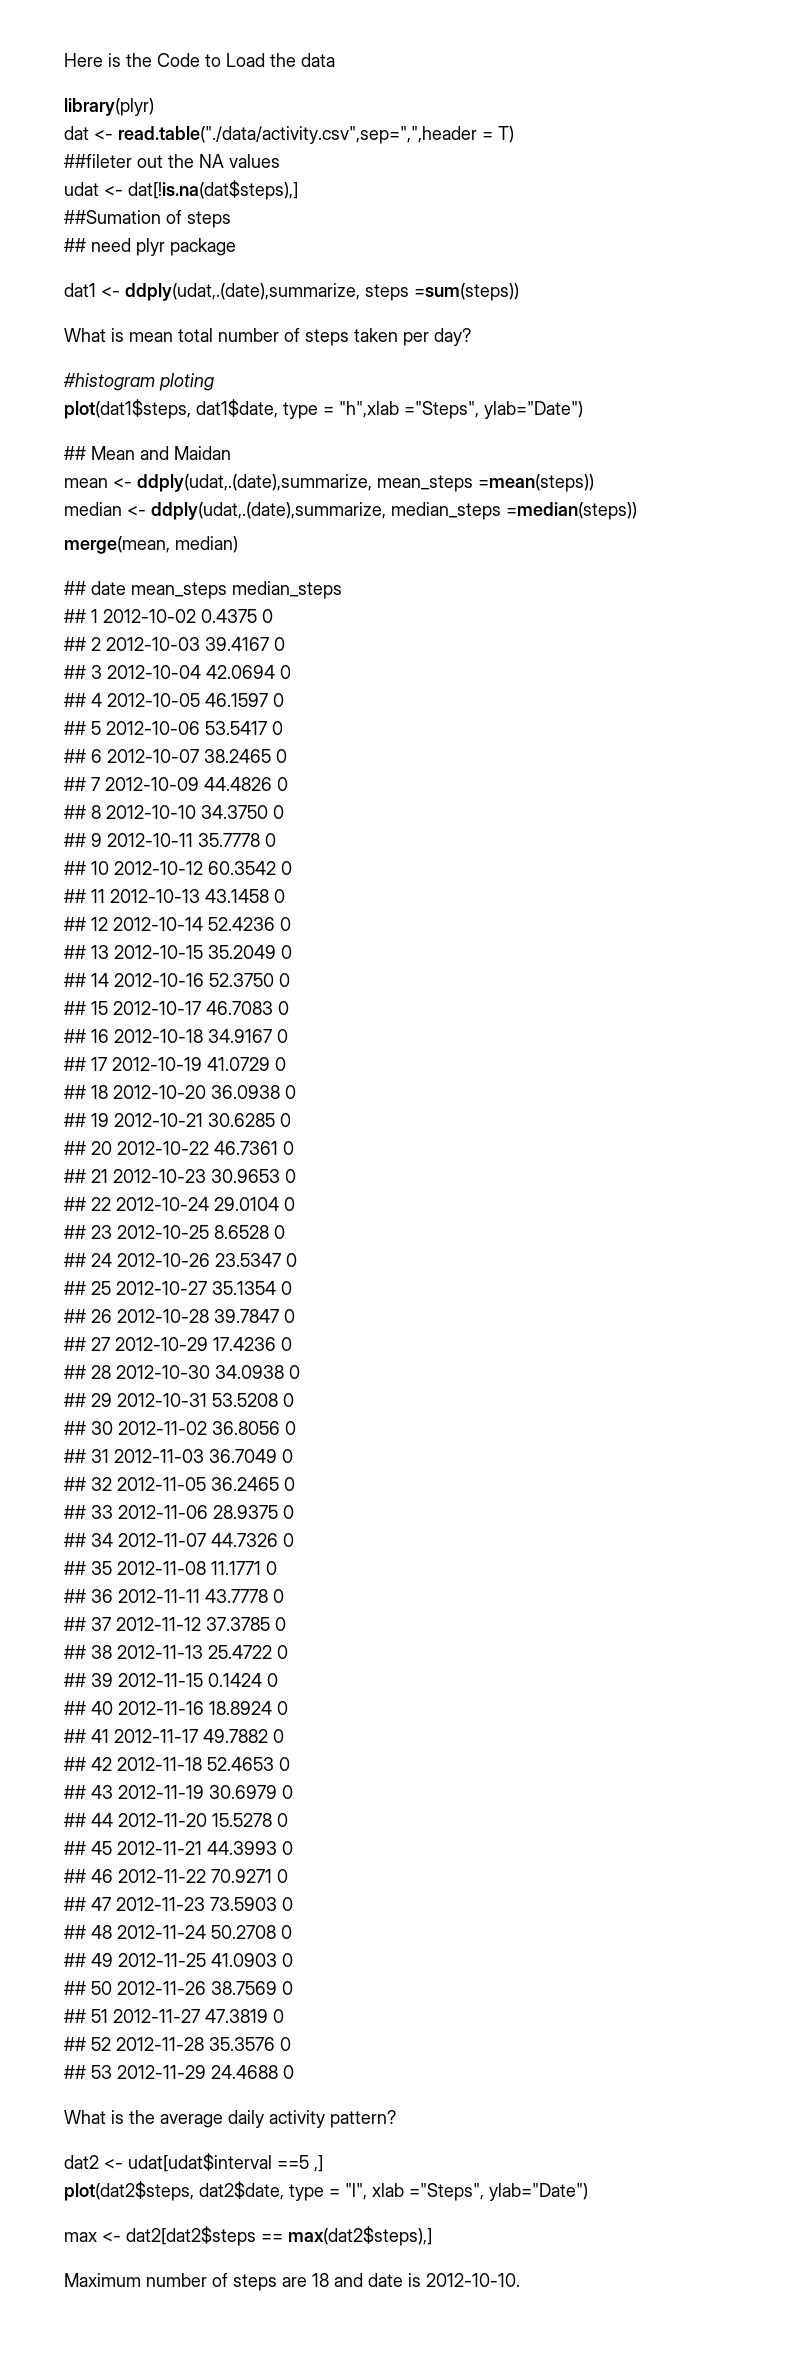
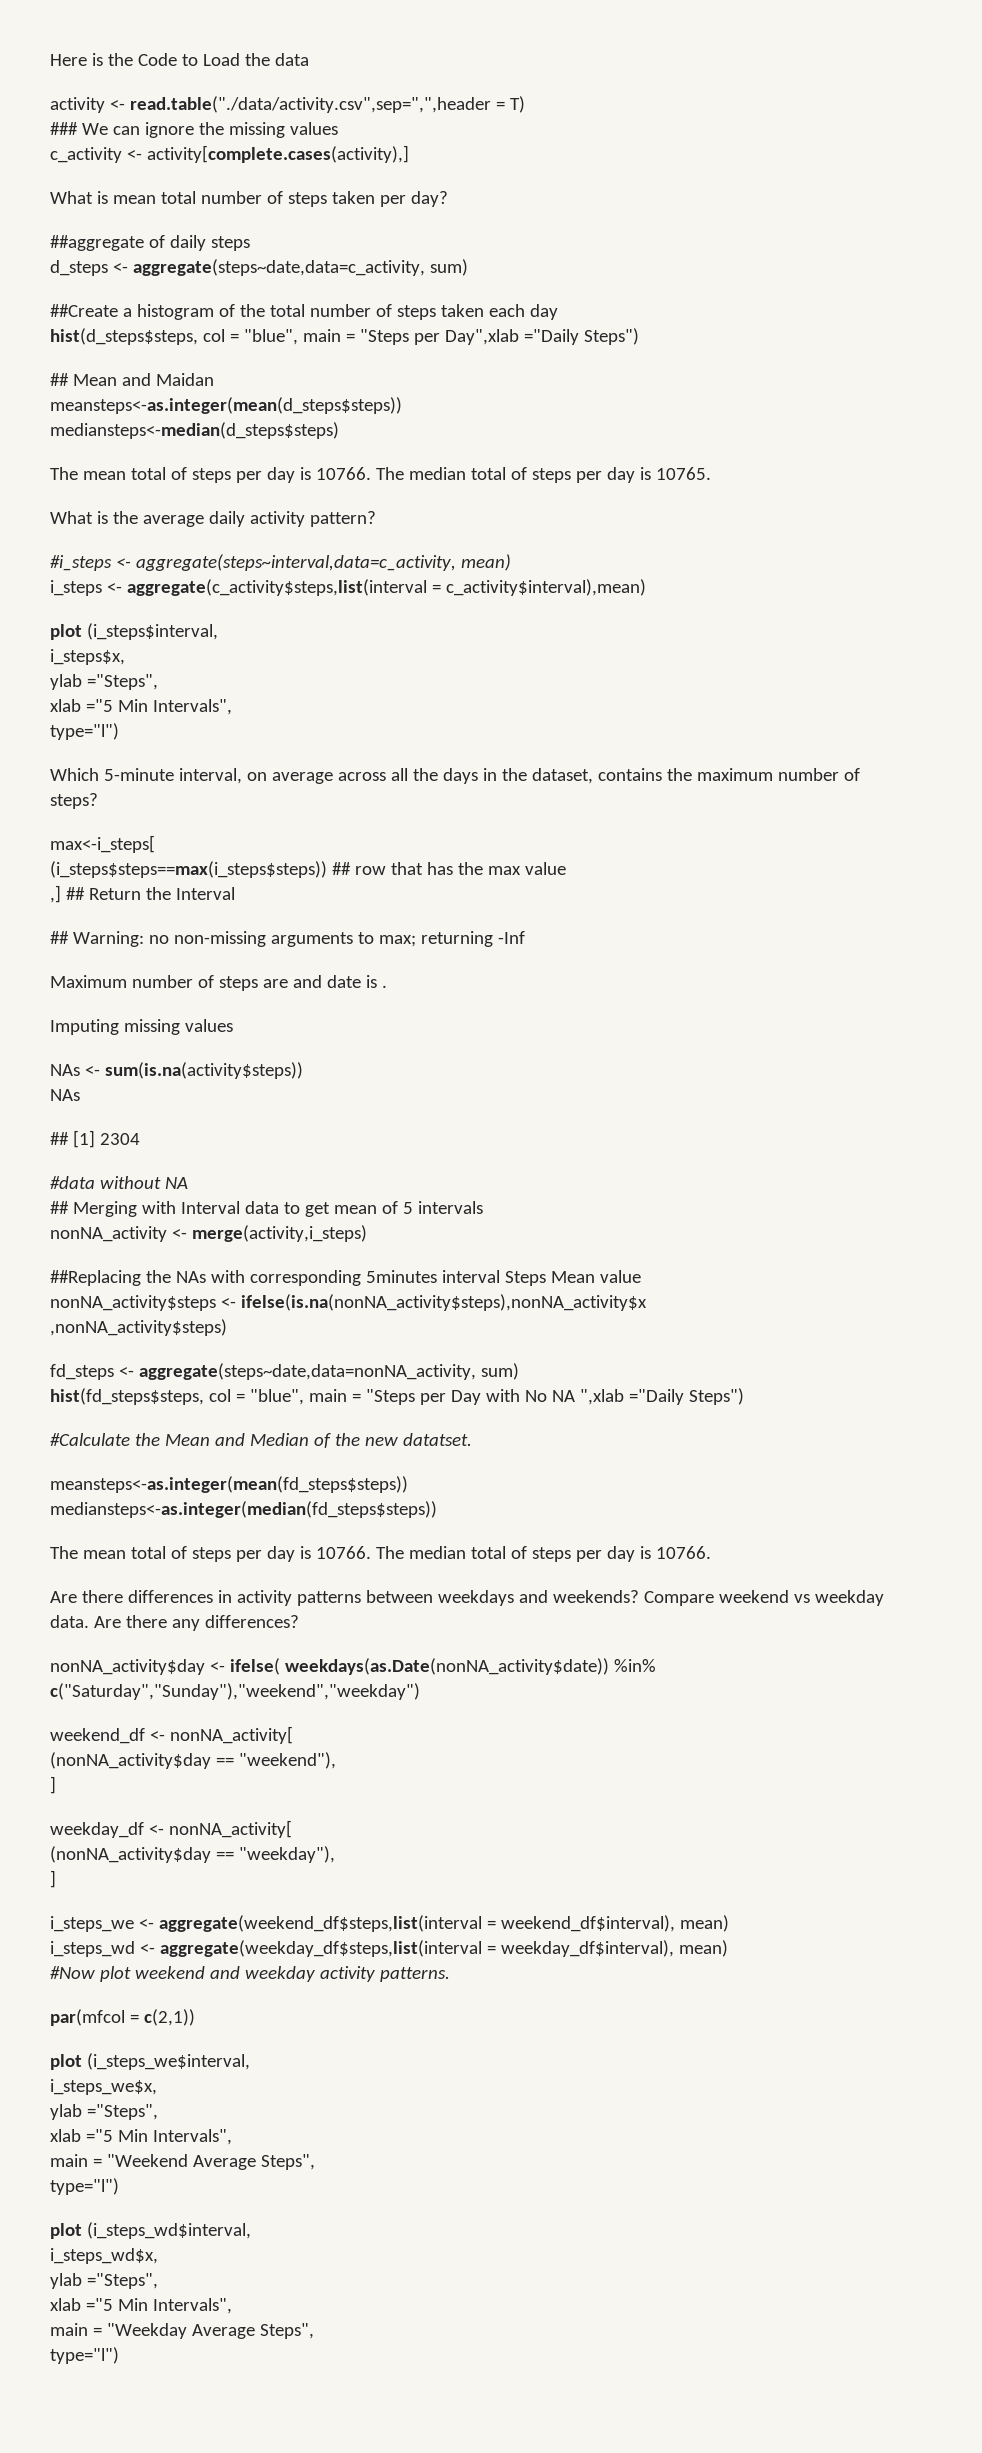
[64,98,154,116] [64,126,89,140] library(plyr) // dat -> [50,97,105,113] activity
[64,154,280,168] [64,180,298,200] [64,210,231,228] [64,238,236,256] [64,283,519,301] ##fileter out the NA values // udat <- dat[!is.na(dat$steps),] // ##Sumation of steps // ## need plyr package // dat1 <- ddply(udat,.(date),summarize, steps =sum(steps)) -> [50,122,338,138] [50,145,409,163] ### We can ignore the missing values // c_activity <- activity[complete.cases(activity),]
[63,373,214,391] [64,399,583,419] [64,446,231,460] [64,474,594,492] [64,502,637,520] [64,536,238,554] [64,581,342,599] [64,609,273,623] [64,637,285,651] [64,665,291,679] [64,693,284,707] [64,721,283,735] [64,749,287,763] [64,777,288,791] [64,805,284,819] [64,833,276,847] [64,861,292,875] [64,889,285,903] [64,917,291,931] [64,945,292,959] [64,973,290,987] [64,1001,289,1015] [64,1029,288,1043] [64,1057,286,1071] [64,1085,296,1099] [64,1113,291,1127] [64,1141,294,1155] [64,1169,296,1183] [64,1197,295,1211] [64,1225,285,1239] [64,1253,297,1267] [64,1281,292,1295] [64,1309,295,1323] [64,1337,292,1351] [64,1365,300,1379] [64,1393,294,1407] [64,1421,296,1435] [64,1449,293,1463] [64,1477,295,1491] [64,1505,294,1519] [64,1533,294,1547] [64,1561,277,1575] [64,1589,284,1603] [64,1617,286,1631] [64,1645,288,1659] [64,1673,278,1687] [64,1701,288,1715] [64,1729,284,1743] [64,1757,290,1771] [64,1785,293,1799] [64,1813,288,1827] [64,1841,293,1855] [64,1869,288,1883] [64,1897,293,1911] [64,1925,292,1939] [64,1953,293,1967] [64,1981,293,1995] [64,2009,284,2023] [64,2037,291,2051] [64,2065,294,2079] #histogram ploting // plot(dat1$steps, dat1$date, type = "h",xlab ="Steps", ylab="Date") // ## Mean and Maidan // mean <- ddply(udat,.(date),summarize, mean_steps =mean(steps)) // median <- ddply(udat,.(date),summarize, median_steps =median(steps)) // merge(mean, median) // ## date mean_steps median_steps // ## 1 2012-10-02 0.4375 0 // ## 2 2012-10-03 39.4167 0 // ## 3 2012-10-04 42.0694 0 // ## 4 2012-10-05 46.1597 0 // ## 5 2012-10-06 53.5417 0 // ## 6 2012-10-07 38.2465 0 // ## 7 2012-10-09 44.4826 0 // ## 8 2012-10-10 34.3750 0 // ## 9 2012-10-11 35.7778 0 // ## 10 2012-10-12 60.3542 0 // ## 11 2012-10-13 43.1458 0 // ## 12 2012-10-14 52.4236 0 // ## 13 2012-10-15 35.2049 0 // ## 14 2012-10-16 52.3750 0 // ## 15 2012-10-17 46.7083 0 // ## 16 2012-10-18 34.9167 0 // ## 17 2012-10-19 41.0729 0 // ## 18 2012-10-20 36.0938 0 // ## 19 2012-10-21 30.6285 0 // ## 20 2012-10-22 46.7361 0 // ## 21 2012-10-23 30.9653 0 // ## 22 2012-10-24 29.0104 0 // ## 23 2012-10-25 8.6528 0 // ## 24 2012-10-26 23.5347 0 // ## 25 2012-10-27 35.1354 0 // ## 26 2012-10-28 39.7847 0 // ## 27 2012-10-29 17.4236 0 // ## 28 2012-10-30 34.0938 0 // ## 29 2012-10-31 53.5208 0 // ## 30 2012-11-02 36.8056 0 // ## 31 2012-11-03 36.7049 0 // ## 32 2012-11-05 36.2465 0 // ## 33 2012-11-06 28.9375 0 // ## 34 2012-11-07 44.7326 0 // ## 35 2012-11-08 11.1771 0 // ## 36 2012-11-11 43.7778 0 // ## 37 2012-11-12 37.3785 0 // ## 38 2012-11-13 25.4722 0 // ## 39 2012-11-15 0.1424 0 // ## 40 2012-11-16 18.8924 0 // ## 41 2012-11-17 49.7882 0 // ## 42 2012-11-18 52.4653 0 // ## 43 2012-11-19 30.6979 0 // ## 44 2012-11-20 15.5278 0 // ## 45 2012-11-21 44.3993 0 // ## 46 2012-11-22 70.9271 0 // ## 47 2012-11-23 73.5903 0 // ## 48 2012-11-24 50.2708 0 // ## 49 2012-11-25 41.0903 0 // ## 50 2012-11-26 38.7569 0 // ## 51 2012-11-27 47.3819 0 // ## 52 2012-11-28 35.3576 0 // ## 53 2012-11-29 24.4688 0 -> [50,235,250,251] [50,259,468,276] [50,304,558,320] [50,328,639,345] [50,373,214,386] [50,397,402,414] [50,422,339,439] [50,467,711,483] ##aggregate of daily steps // d_steps <- aggregate(steps~date,data=c_activity, sum) // ##Create a histogram of the total number of steps taken each day // hist(d_steps$steps, col = "blue", main = "Steps per Day",xlab ="Daily Steps") // ## Mean and Maidan // meansteps<-as.integer(mean(d_steps$steps)) // mediansteps<-median(d_steps$steps) // The mean total of steps per day is 10766. The median total of steps per day is 10765.
[64,2153,323,2172] [64,2181,588,2201] [64,2226,432,2246] dat2 <- udat[udat$interval ==5 ,] // plot(dat2$steps, dat2$date, type = "l", xlab ="Steps", ylab="Date") // max <- dat2[dat2$steps == max(dat2$steps),] -> [50,554,511,571] [50,579,646,596] [50,623,218,640] [50,649,125,665] [50,674,158,690] [50,699,232,715] [50,723,119,740] [50,768,860,784] [50,793,98,809] [50,835,155,853] [50,861,566,878] [50,885,235,903] [50,931,525,947] #i_steps <- aggregate(steps~interval,data=c_activity, mean) // i_steps <- aggregate(c_activity$steps,list(interval = c_activity$interval),mean) // plot (i_steps$interval, // i_steps$x, // ylab ="Steps", // xlab ="5 Min Intervals", // type="l") // Which 5-minute interval, on average across all the days in the dataset, contains the maximum number of steps? // max<-i_steps[ // (i_steps$steps==max(i_steps$steps)) ## row that has the max value // ,] ## Return the Interval // ## Warning: no non-missing arguments to max; returning -Inf
[312,2273,329,2287] 18 -> (288, 983) none
[426,2273,520,2287] 2012-10-10. -> [381,985,387,988] [50,1019,233,1035] [50,1062,303,1079] [50,1089,80,1101] [50,1130,140,1148] [50,1176,188,1189] [50,1201,483,1217] [50,1225,367,1242] [50,1270,641,1286] [50,1294,647,1311] [50,1319,227,1336] [50,1363,519,1380] [50,1388,744,1405] [50,1433,472,1448] [50,1476,408,1493] [50,1501,437,1518] [50,1546,711,1562] [50,1590,884,1606] [50,1615,299,1631] [50,1658,656,1675] [50,1683,420,1700] [50,1726,293,1744] [50,1752,336,1769] [50,1776,56,1794] [50,1820,292,1838] [50,1846,335,1863] [50,1870,56,1888] [50,1915,729,1932] [50,1940,728,1957] [50,1966,450,1982] [50,2009,195,2026] [50,2053,250,2070] [50,2079,157,2095] [50,2104,158,2120] [50,2129,232,2145] [50,2154,315,2170] [50,2178,119,2195] [50,2222,251,2239] [50,2248,158,2264] [50,2273,158,2289] [50,2298,232,2314] [50,2323,314,2339] [50,2347,119,2364] . // Imputing missing values // NAs <- sum(is.na(activity$steps)) // NAs // ## [1] 2304 // #data without NA // ## Merging with Interval data to get mean of 5 intervals // nonNA_activity <- merge(activity,i_steps) // ##Replacing the NAs with corresponding 5minutes interval Steps Mean value // nonNA_activity$steps <- ifelse(is.na(nonNA_activity$steps),nonNA_activity$x // ,nonNA_activity$steps) // fd_steps <- aggregate(steps~date,data=nonNA_activity, sum) // hist(fd_steps$steps, col = "blue", main = "Steps per Day with No NA ",xlab ="Daily Steps") // #Calculate the Mean and Median of the new datatset. // meansteps<-as.integer(mean(fd_steps$steps)) // mediansteps<-as.integer(median(fd_steps$steps)) // The mean total of steps per day is 10766. The median total of steps per day is 10766. // Are there differences in activity patterns between weekdays and weekends? Compare weekend vs weekday data. Are there any differences? // nonNA_activity$day <- ifelse( weekdays(as.Date(nonNA_activity$date)) %in% c("Saturday","Sunday"),"weekend","weekday") // weekend_df <- nonNA_activity[ // (nonNA_activity$day == "weekend"), // ] // weekday_df <- nonNA_activity[ // (nonNA_activity$day == "weekday"), // ] // i_steps_we <- aggregate(weekend_df$steps,list(interval = weekend_df$interval), mean) // i_steps_wd <- aggregate(weekday_df$steps,list(interval = weekday_df$interval), mean) // #Now plot weekend and weekday activity patterns. // par(mfcol = c(2,1)) // plot (i_steps_we$interval, // i_steps_we$x, // ylab ="Steps", // xlab ="5 Min Intervals", // main = "Weekend Average Steps", // type="l") // plot (i_steps_wd$interval, // i_steps_wd$x, // ylab ="Steps", // xlab ="5 Min Intervals", // main = "Weekday Average Steps", // type="l")

